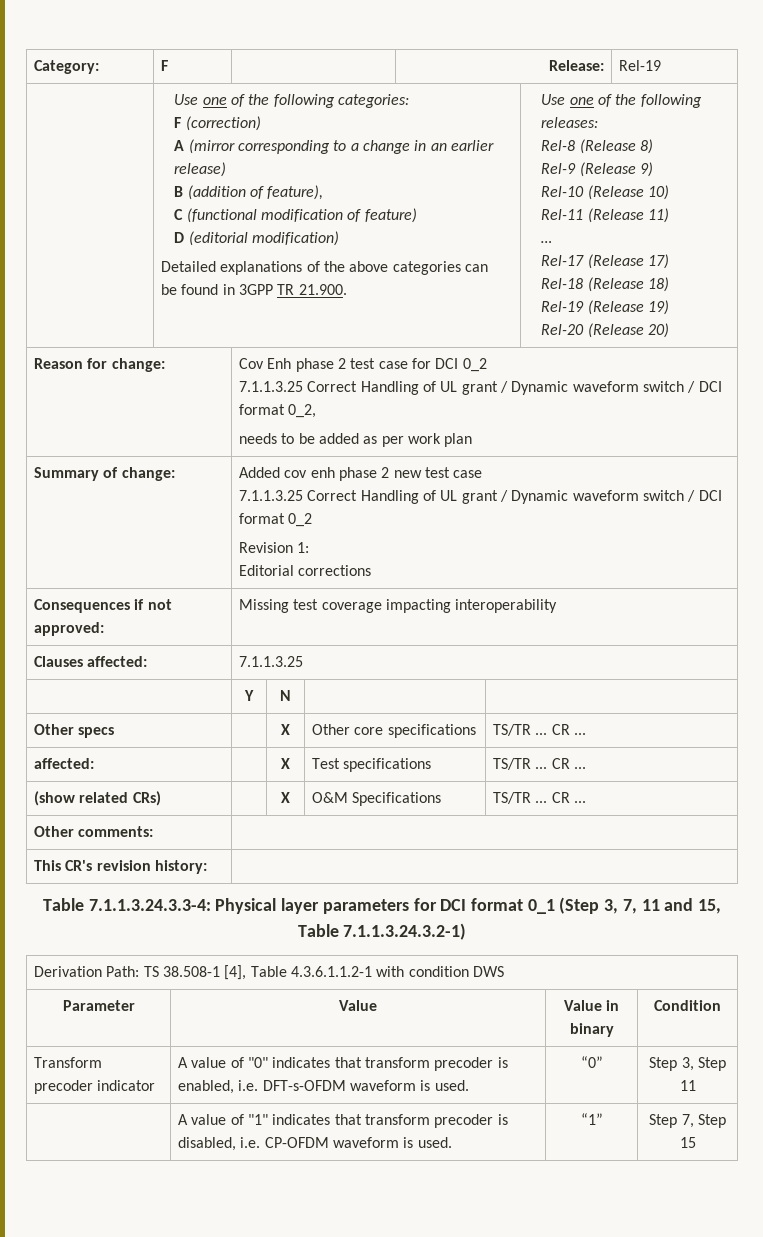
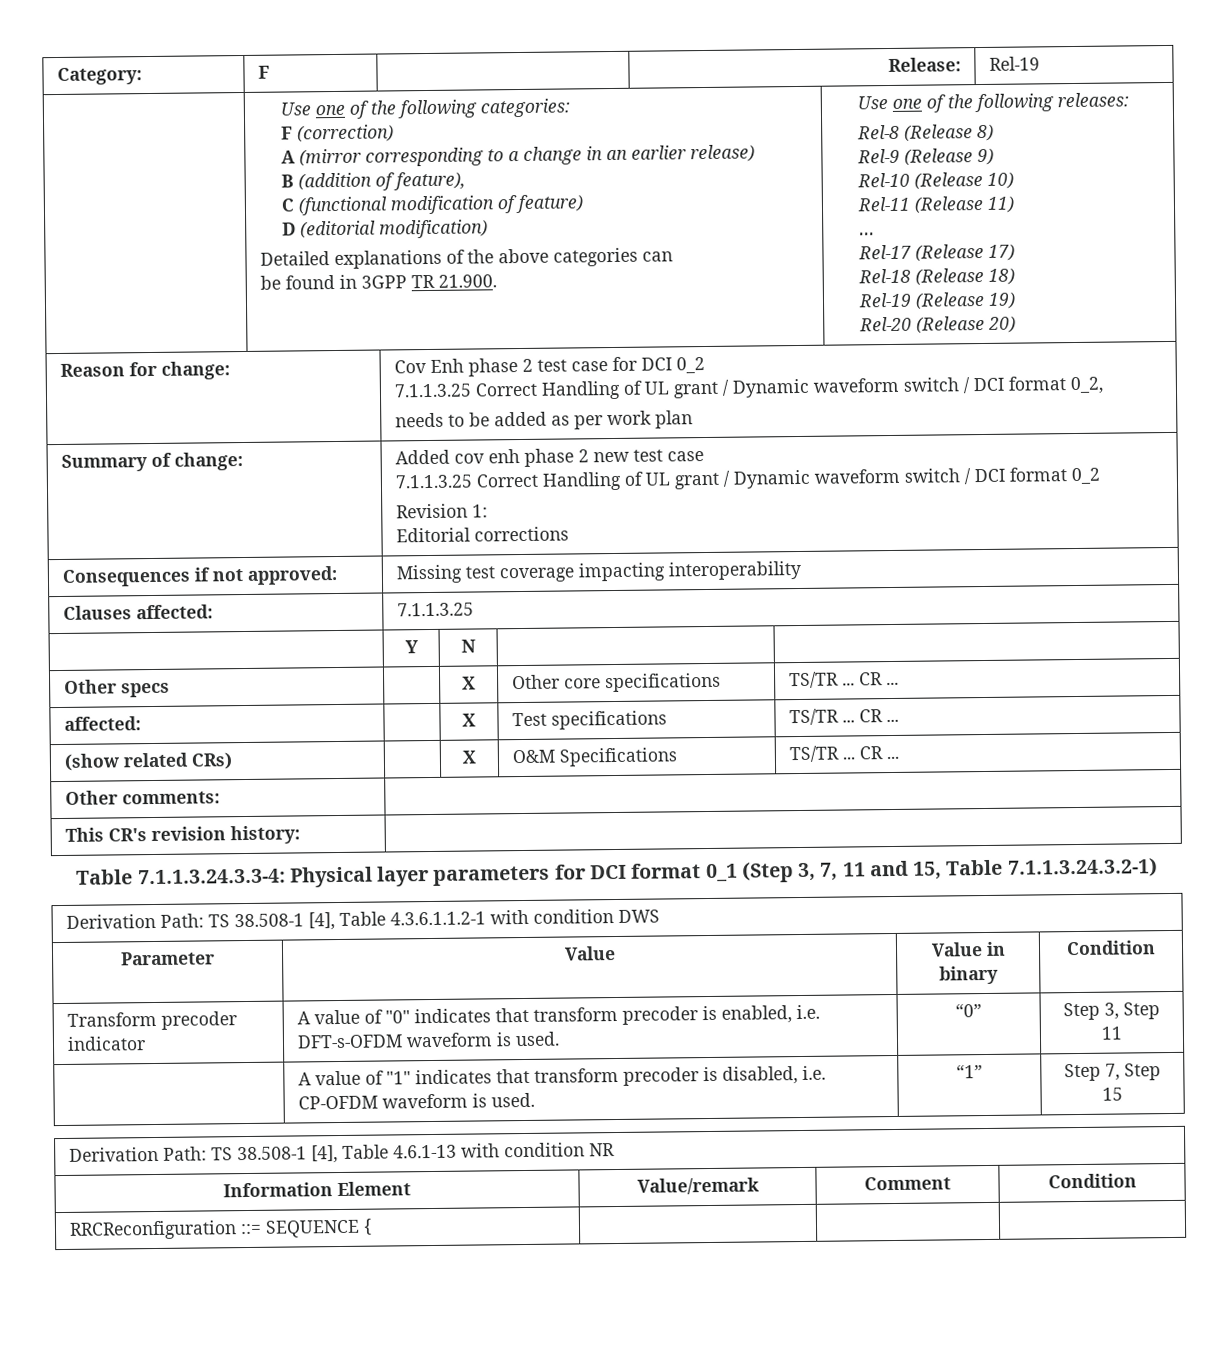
(696, 1142) none -> [68,1142,615,1164] [223,1181,411,1198] [636,1177,760,1195] [864,1176,951,1191] [1047,1173,1137,1189] [68,1218,372,1240] // Derivation Path: TS 38.508-1 [4], Table 4.6.1-13 with condition NR // Information Element | Value/remark | Comment | Condition // RRCReconfiguration ::= SEQUENCE { | | |

